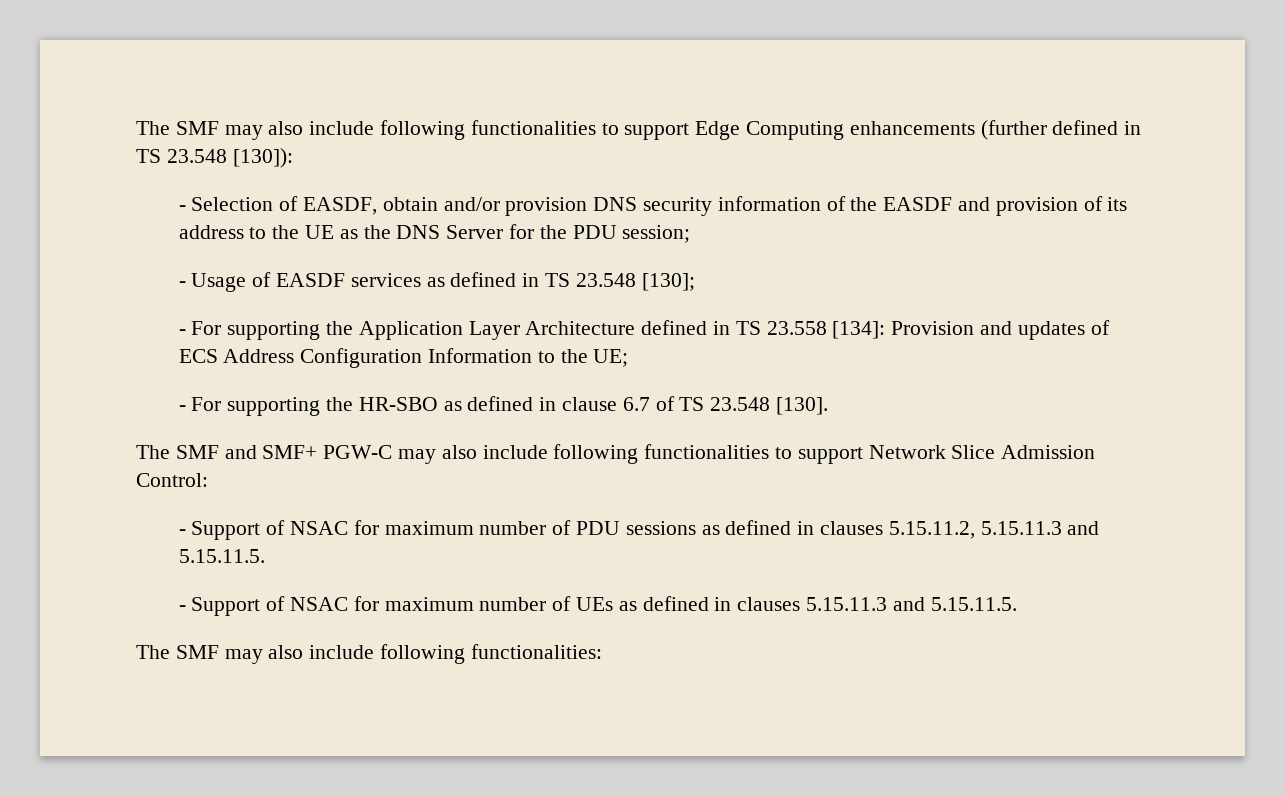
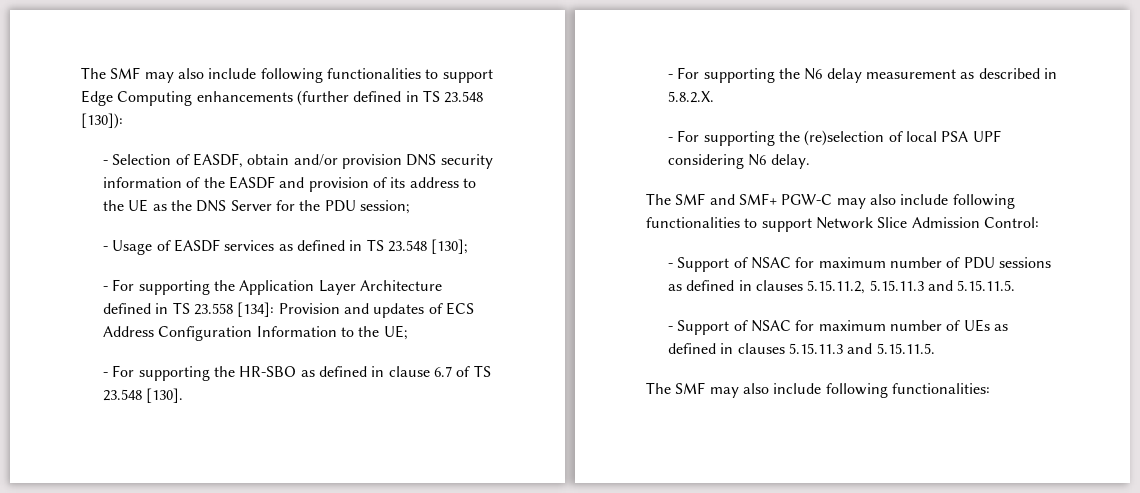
(829, 406) none -> [668,67,1058,83] [668,91,715,103] [668,130,1001,146] [668,154,810,169] // - For supporting the N6 delay measurement as described in 5.8.2.X. // - For supporting the (re)selection of local PSA UPF considering N6 delay.

